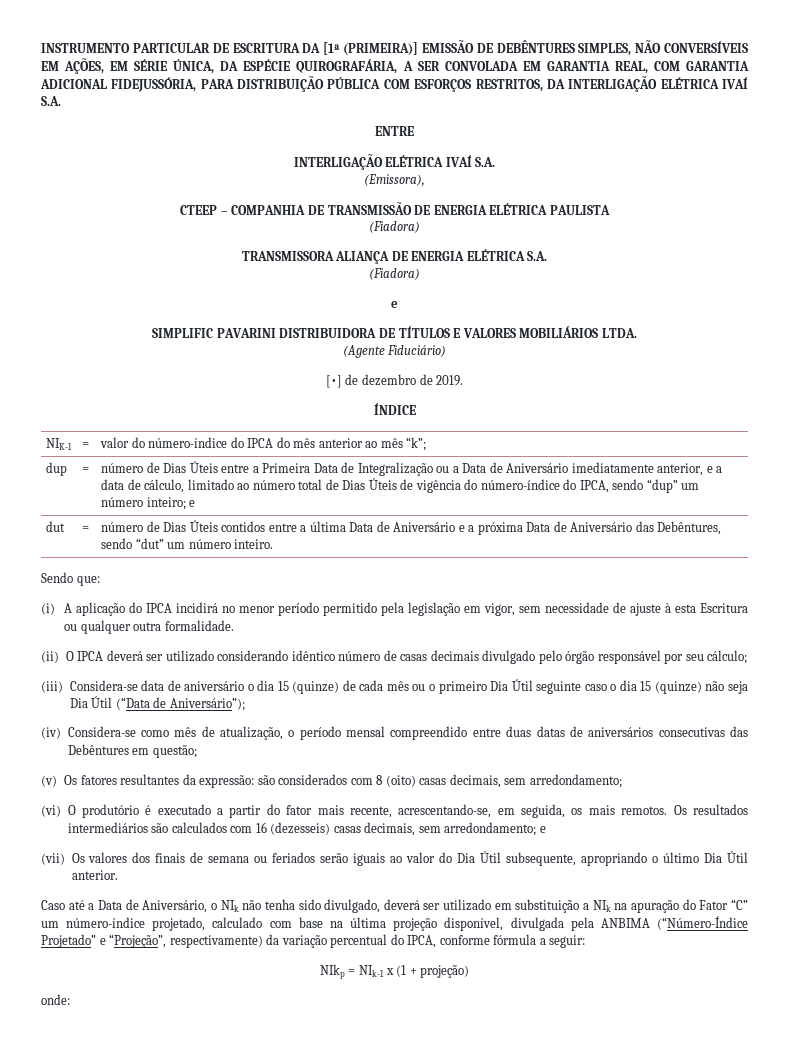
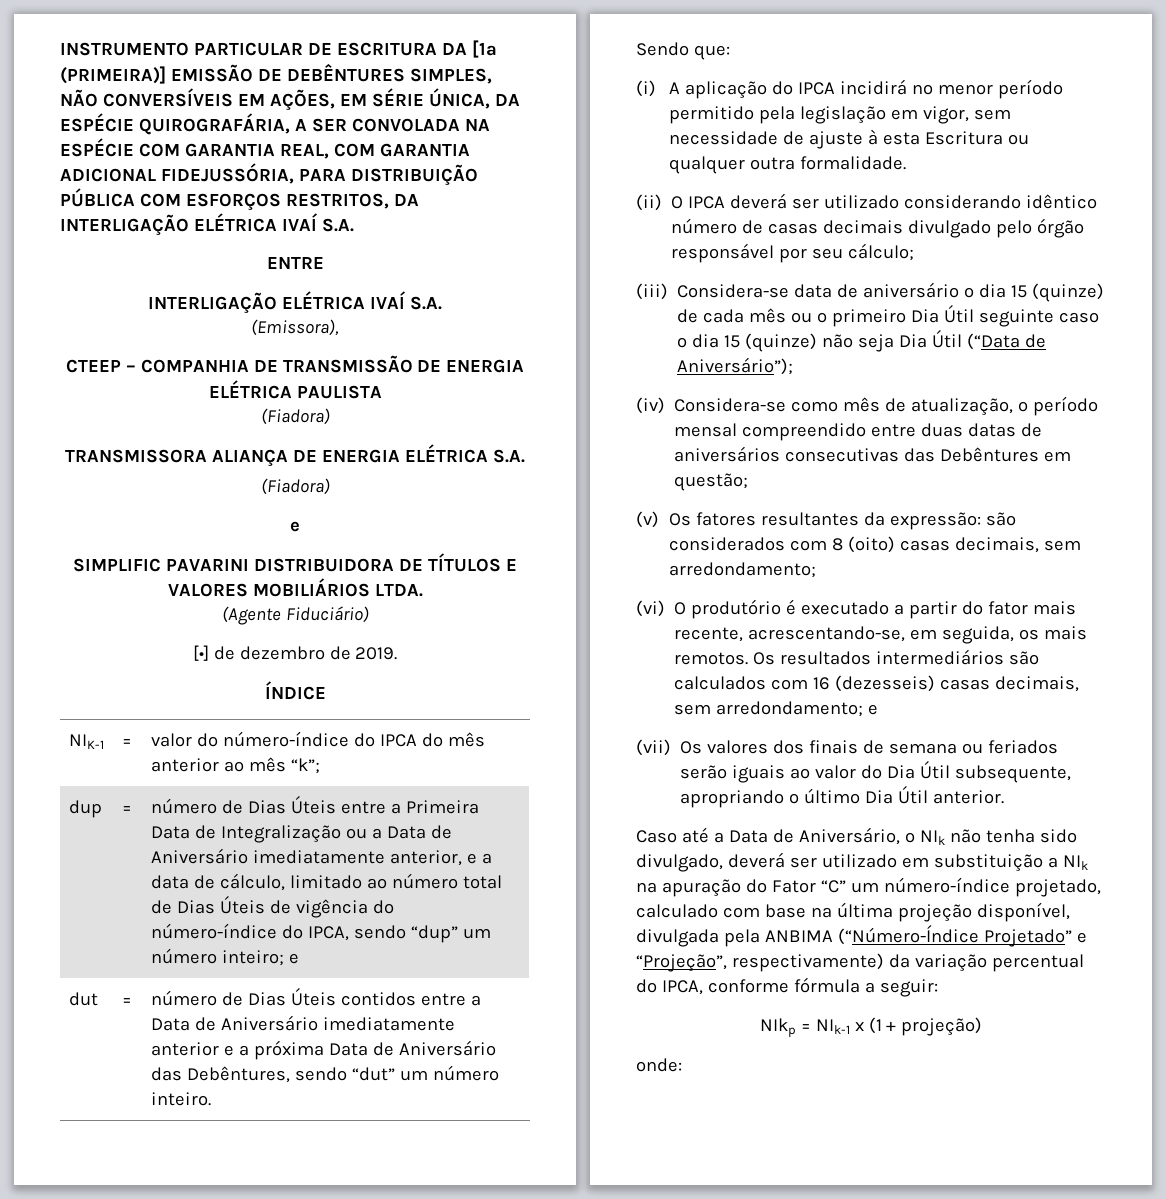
[522,61,541,71] EM -> [464,119,490,131] [60,138,180,157] NA ESPÉCIE COM
[309,521,456,532] última Data de Aniversário -> [150,1015,455,1031] [150,1042,219,1056] Data de Aniversário imediatamente anterior

